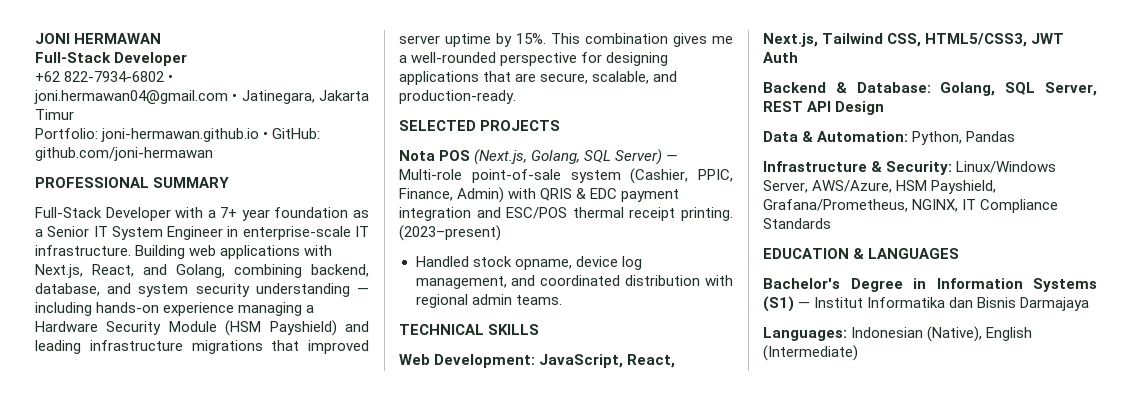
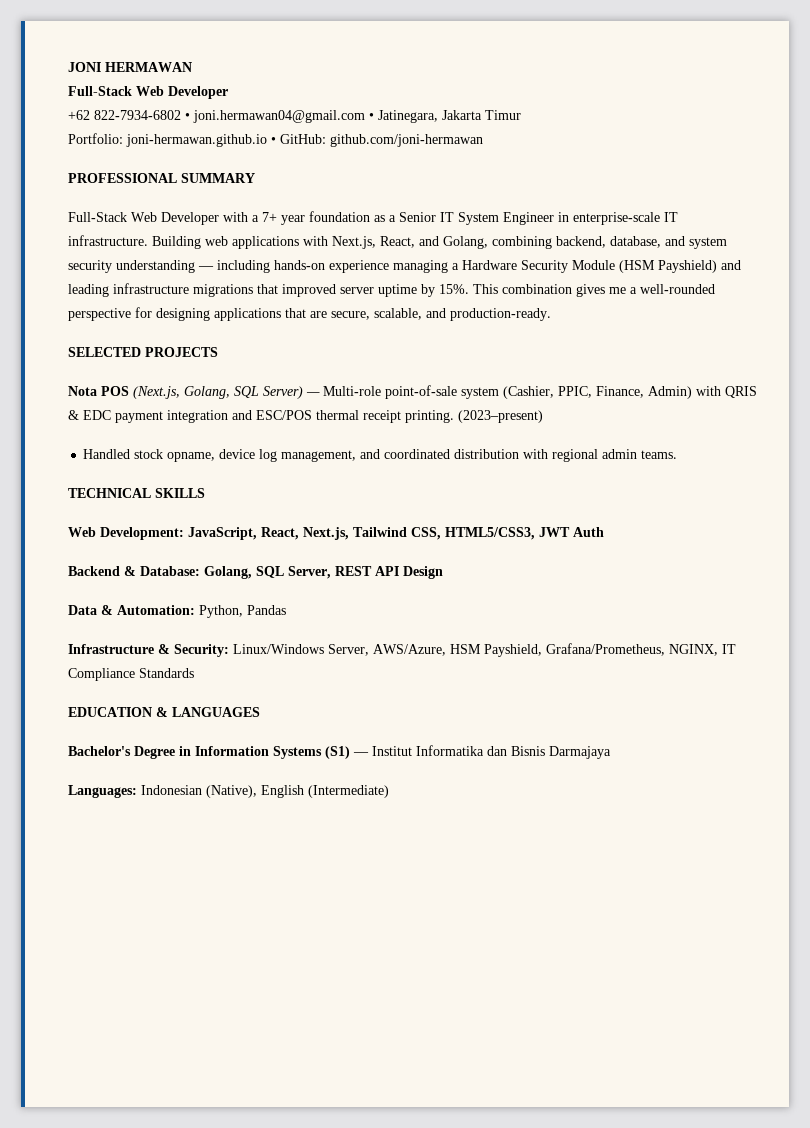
(111, 57) none -> [136,86,164,96] Web
(102, 212) none -> [131,212,157,222] Web

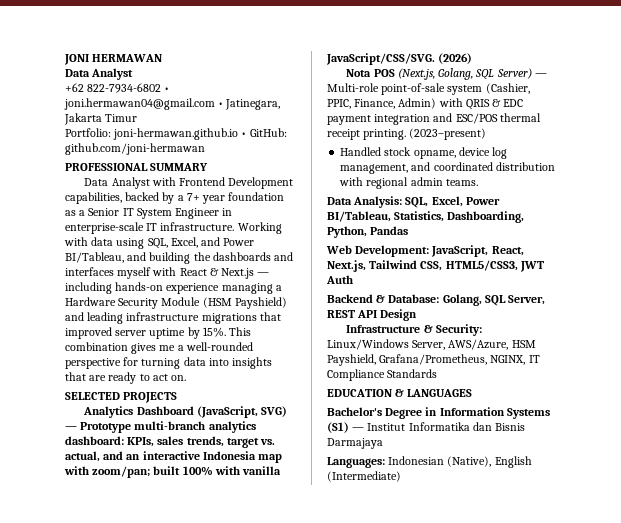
[68,86,228,99] Full-Stack Web Developer -> [65,68,134,80] Data Analyst
[68,212,248,225] Full-Stack Web Developer with -> [84,177,294,189] [65,192,175,204] Data Analyst with Frontend Development capabilities, backed by
[152,236,727,249] [68,260,195,273] Building web applications with Next.js, React, and Golang, combining backend, database, and system security understanding -> [237,222,282,234] [64,237,255,249] [65,252,294,264] [65,267,255,279] Working with data using SQL, Excel, and Power BI/Tableau, and building the dashboards and interfaces myself with React & Next.js
[156,308,551,321] [68,347,218,357] designing applications that are secure, scalable, and production-ready. // SELECTED PROJECTS -> [141,357,273,369] [65,372,187,384] [65,392,178,403] [83,406,288,418] [65,421,256,433] [65,436,276,448] [65,451,283,463] [64,466,282,478] [326,53,473,65] turning data into insights that are ready to act on. // SELECTED PROJECTS // Analytics Dashboard (JavaScript, SVG) — Prototype multi-branch analytics dashboard: KPIs, sales trends, target vs. actual, and an interactive Indonesia map with zoom/pan; built 100% with vanilla JavaScript/CSS/SVG. (2026)
[68,488,205,498] TECHNICAL SKILLS -> [327,196,500,208] [327,211,525,223] [327,226,409,238] Data Analysis: SQL, Excel, Power BI/Tableau, Statistics, Dashboarding, Python, Pandas
[68,605,286,618] // Data & Automation: Python, Pandas -> (418, 315) none

